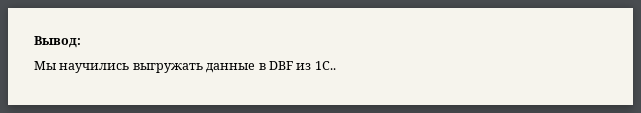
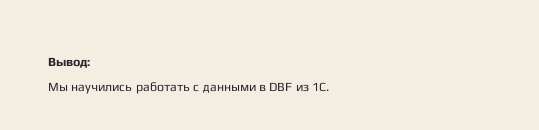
[132,63,256,73] выгружать данные -> [135,82,256,94] работать с данными
[314,61,336,70] 1С.. -> [312,82,329,92] 1С.

